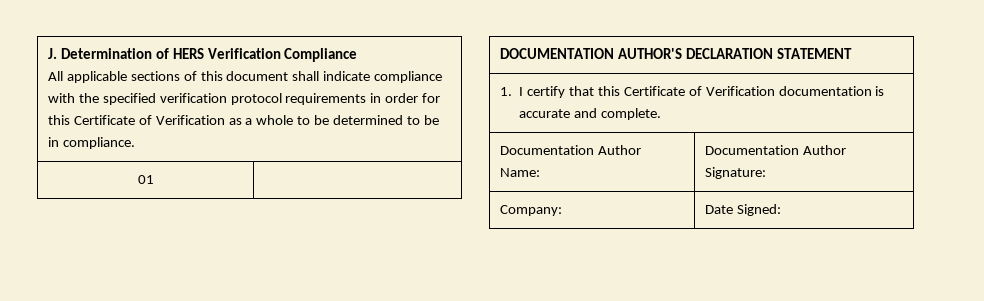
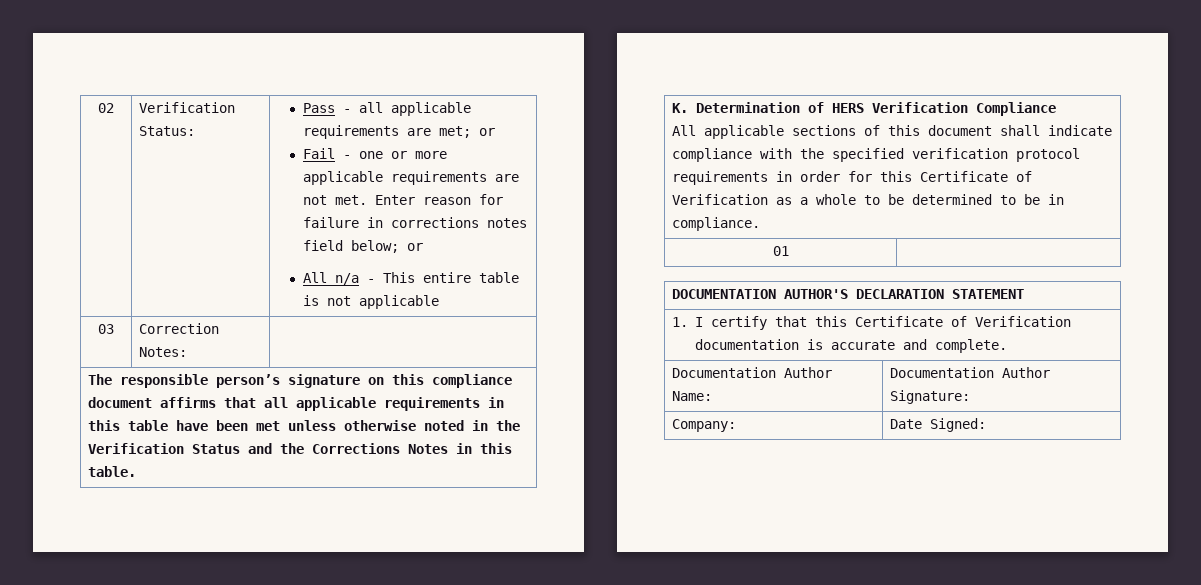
[47,48,57,59] J. -> [98,103,114,113] [139,102,236,113] [139,126,196,136] [302,102,471,116] [302,125,495,139] [302,148,447,159] [302,171,519,185] [302,194,503,205] [302,217,527,228] [302,240,423,253] [302,272,519,285] [302,295,439,309] [98,324,114,334] [139,323,220,334] [139,347,188,357] [88,374,513,388] [88,397,505,411] [88,420,521,431] [88,443,513,454] [88,466,137,477] [672,103,689,113] 02 | Verification Status: | Pass - all applicable requirements are met; or // Fail - one or more applicable requirements are not met. Enter reason for failure in corrections notes field below; or // All n/a - This entire table is not applicable // 03 | Correction Notes: | // The responsible person’s signature on this compliance document affirms that all applicable requirements in this table have been met unless otherwise noted in the Verification Status and the Corrections Notes in this table. // K.

